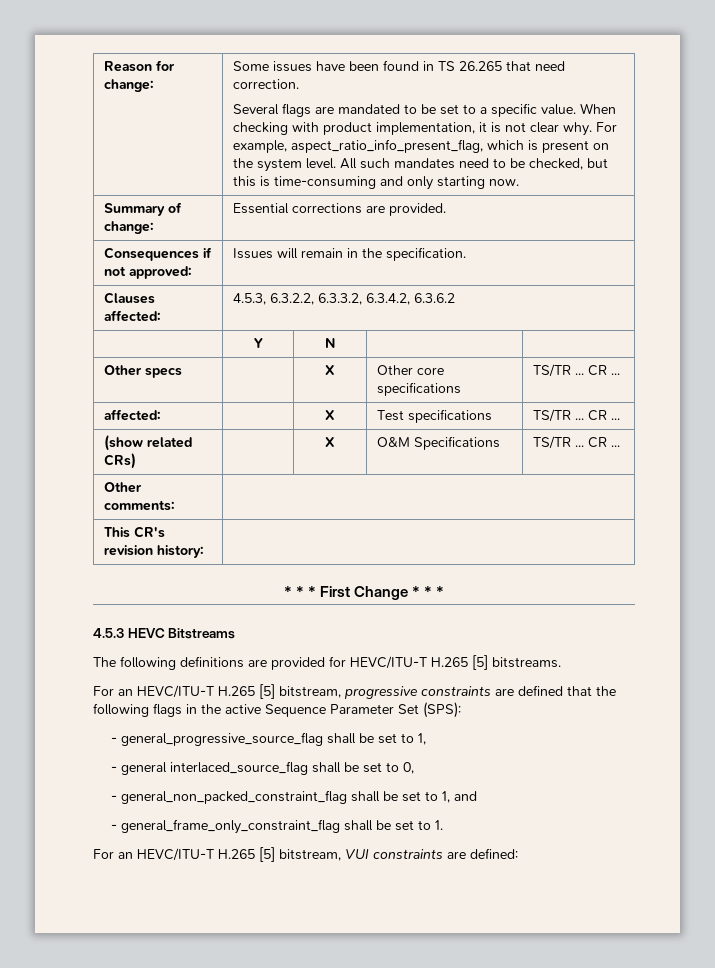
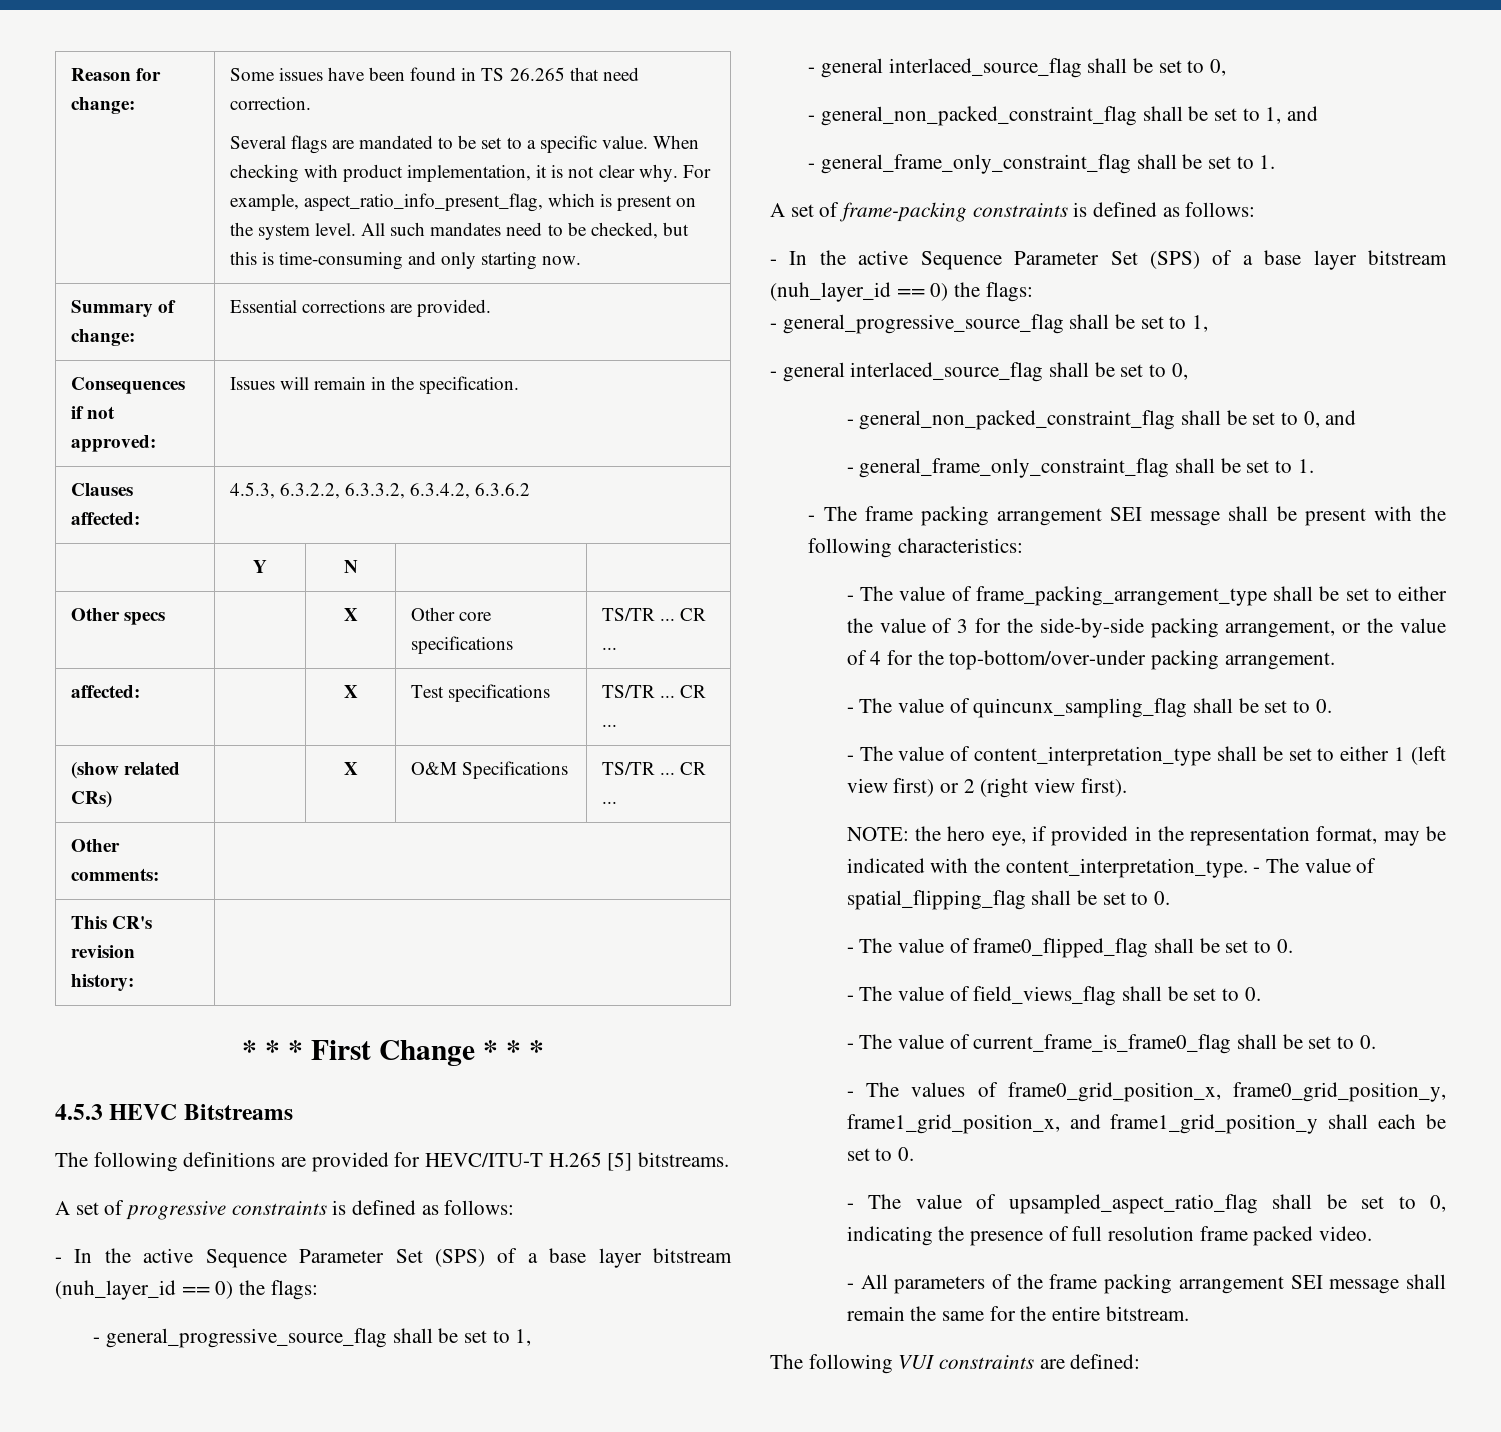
[93,684,616,699] [93,702,461,718] For an HEVC/ITU-T H.265 [5] bitstream, progressive constraints are defined that the following flags in the active Sequence Parameter Set (SPS): -> [55,1200,515,1220] [55,1248,732,1268] [55,1280,318,1300] A set of progressive constraints is defined as follows: // - In the active Sequence Parameter Set (SPS) of a base layer bitstream (nuh_layer_id == 0) the flags:
[93,847,341,862] For an HEVC/ITU-T H.265 [5] bitstream, -> [770,202,1256,222] [770,250,1447,270] [770,282,1033,302] [770,314,1209,334] [770,362,1188,382] [846,410,1357,430] [846,458,1314,478] [808,506,1446,526] [808,538,1024,558] [846,586,1447,606] [846,618,1446,638] [846,650,1335,670] [846,698,1332,718] [846,746,1446,766] [846,778,1127,798] [846,826,1447,846] [846,858,1377,878] [846,890,1171,910] [846,938,1293,958] [846,986,1261,1006] [846,1034,1376,1054] [846,1082,1446,1102] [846,1114,1447,1134] [846,1147,915,1161] [846,1194,1446,1214] [846,1226,1373,1246] [846,1274,1446,1294] [846,1306,1189,1321] [770,1354,893,1374] A set of frame-packing constraints is defined as follows: // - In the active Sequence Parameter Set (SPS) of a base layer bitstream (nuh_layer_id == 0) the flags: // - general_progressive_source_flag shall be set to 1, // - general interlaced_source_flag shall be set to 0, // - general_non_packed_constraint_flag shall be set to 0, and // - general_frame_only_constraint_flag shall be set to 1. // - The frame packing arrangement SEI message shall be present with the following characteristics: // - The value of frame_packing_arrangement_type shall be set to either the value of 3 for the side-by-side packing arrangement, or the value of 4 for the top-bottom/over-under packing arrangement. // - The value of quincunx_sampling_flag shall be set to 0. // - The value of content_interpretation_type shall be set to either 1 (left view first) or 2 (right view first). // NOTE: the hero eye, if provided in the representation format, may be indicated with the content_interpretation_type. - The value of spatial_flipping_flag shall be set to 0. // - The value of frame0_flipped_flag shall be set to 0. // - The value of field_views_flag shall be set to 0. // - The value of current_frame_is_frame0_flag shall be set to 0. // - The values of frame0_grid_position_x, frame0_grid_position_y, frame1_grid_position_x, and frame1_grid_position_y shall each be set to 0. // - The value of upsampled_aspect_ratio_flag shall be set to 0, indicating the presence of full resolution frame packed video. // - All parameters of the frame packing arrangement SEI message shall remain the same for the entire bitstream. // The following

